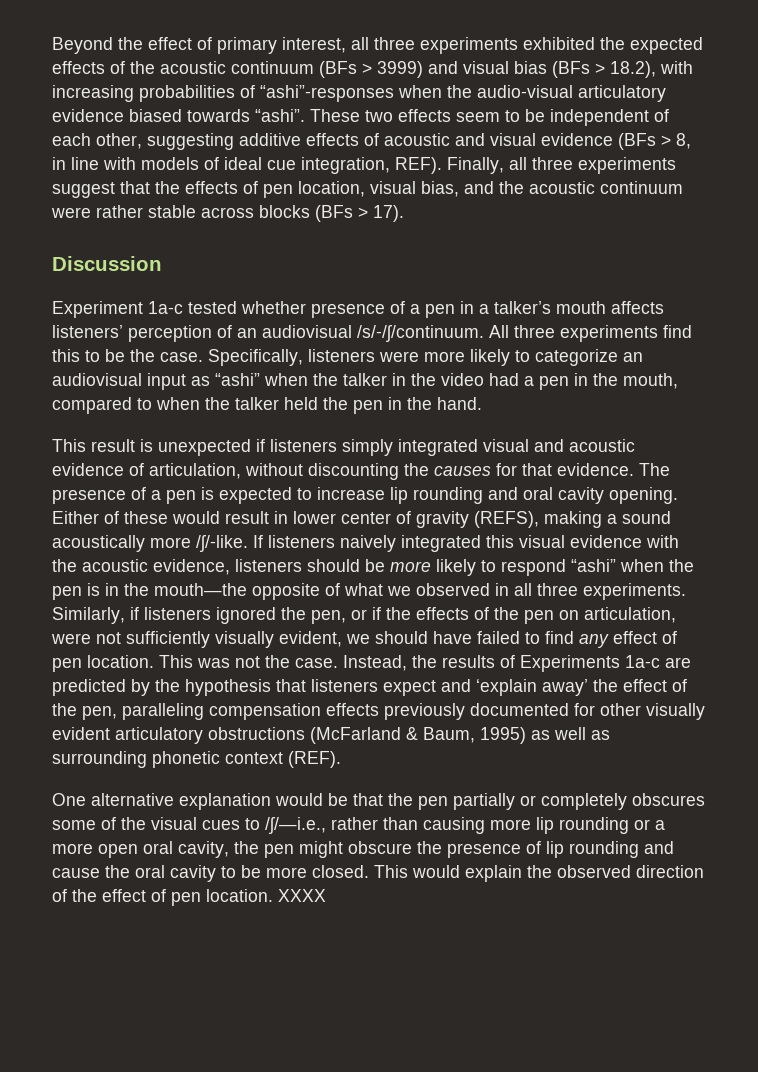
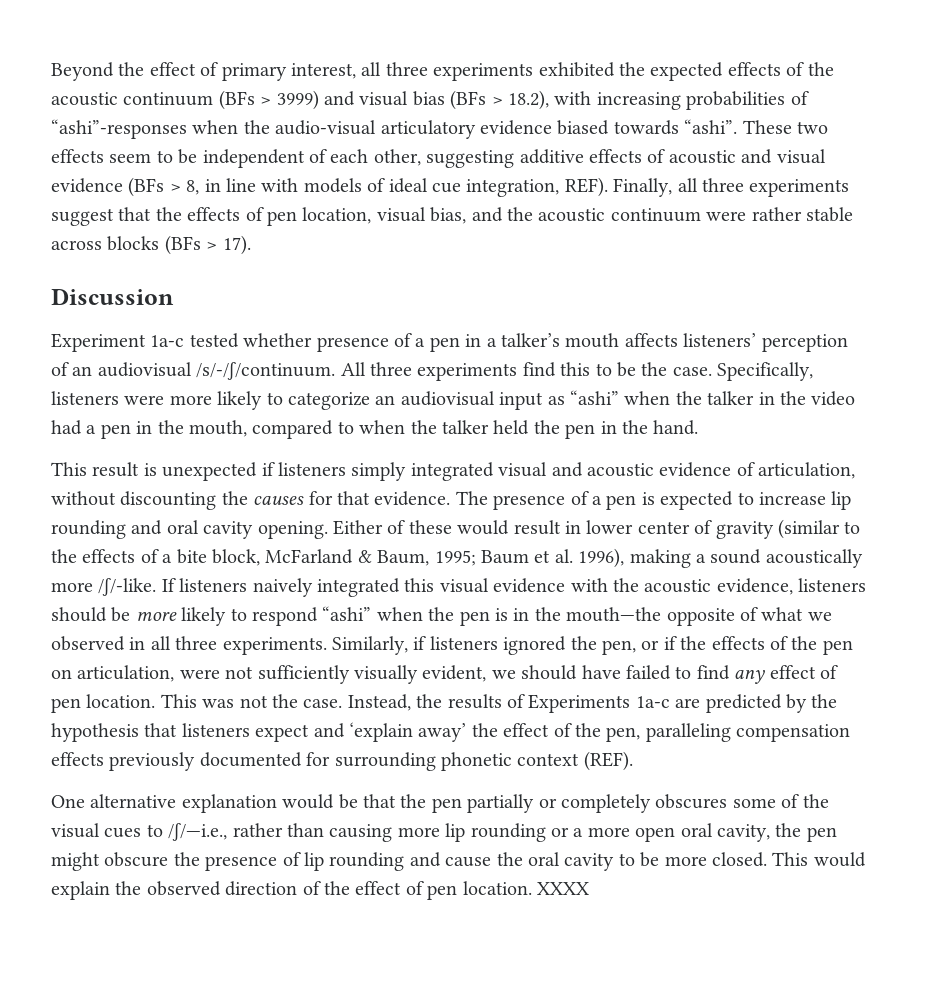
[474,511,539,528] (REFS), -> [777,519,861,539] [51,548,625,568] (similar to the effects of a bite block, McFarland & Baum, 1995; Baum et al. 1996),
[600,703,705,720] [52,727,610,744] other visually evident articulatory obstructions (McFarland & Baum, 1995) as well as -> (331, 759) none

